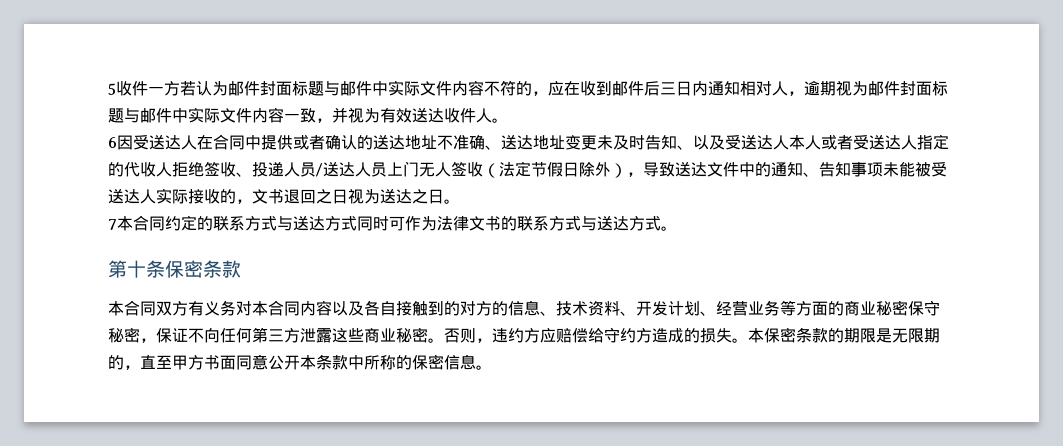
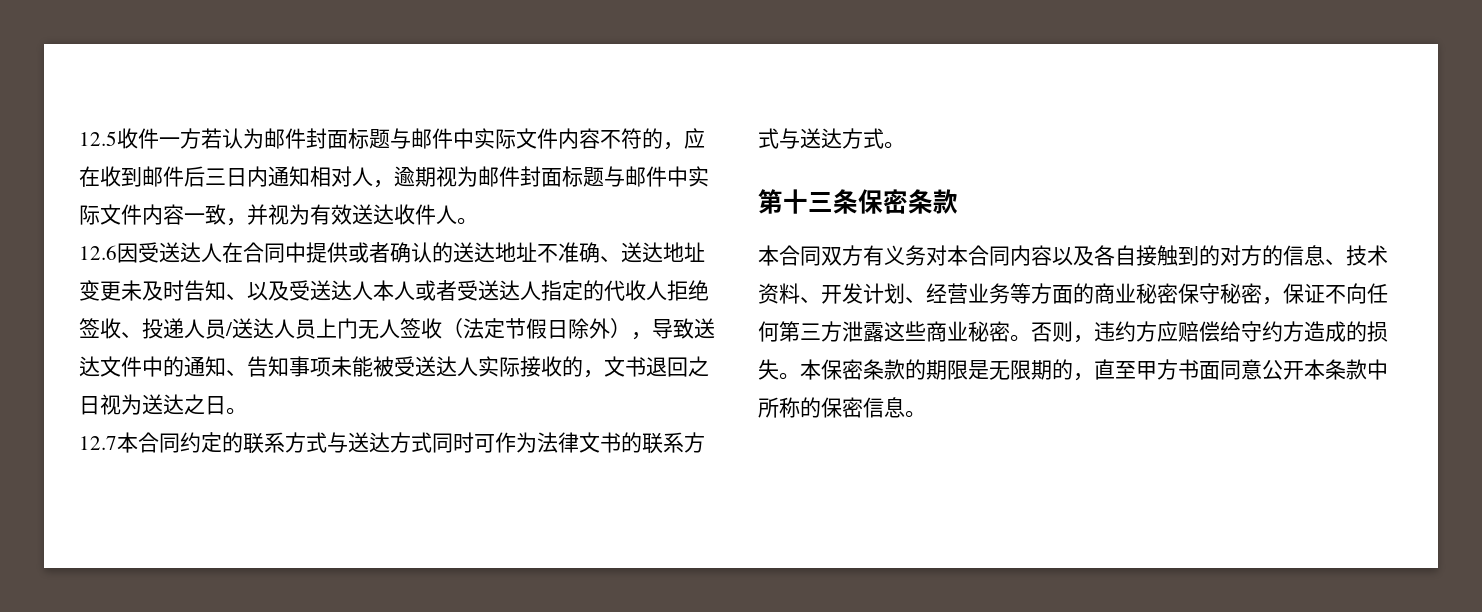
[108,83,116,95] 5 -> [79,131,117,146] 12.5
[108,137,117,148] 6 -> [79,245,117,260] 12.6
[108,219,117,230] 7 -> [79,436,117,450] 12.7
(146, 269) none -> [808,192,833,212] 三

